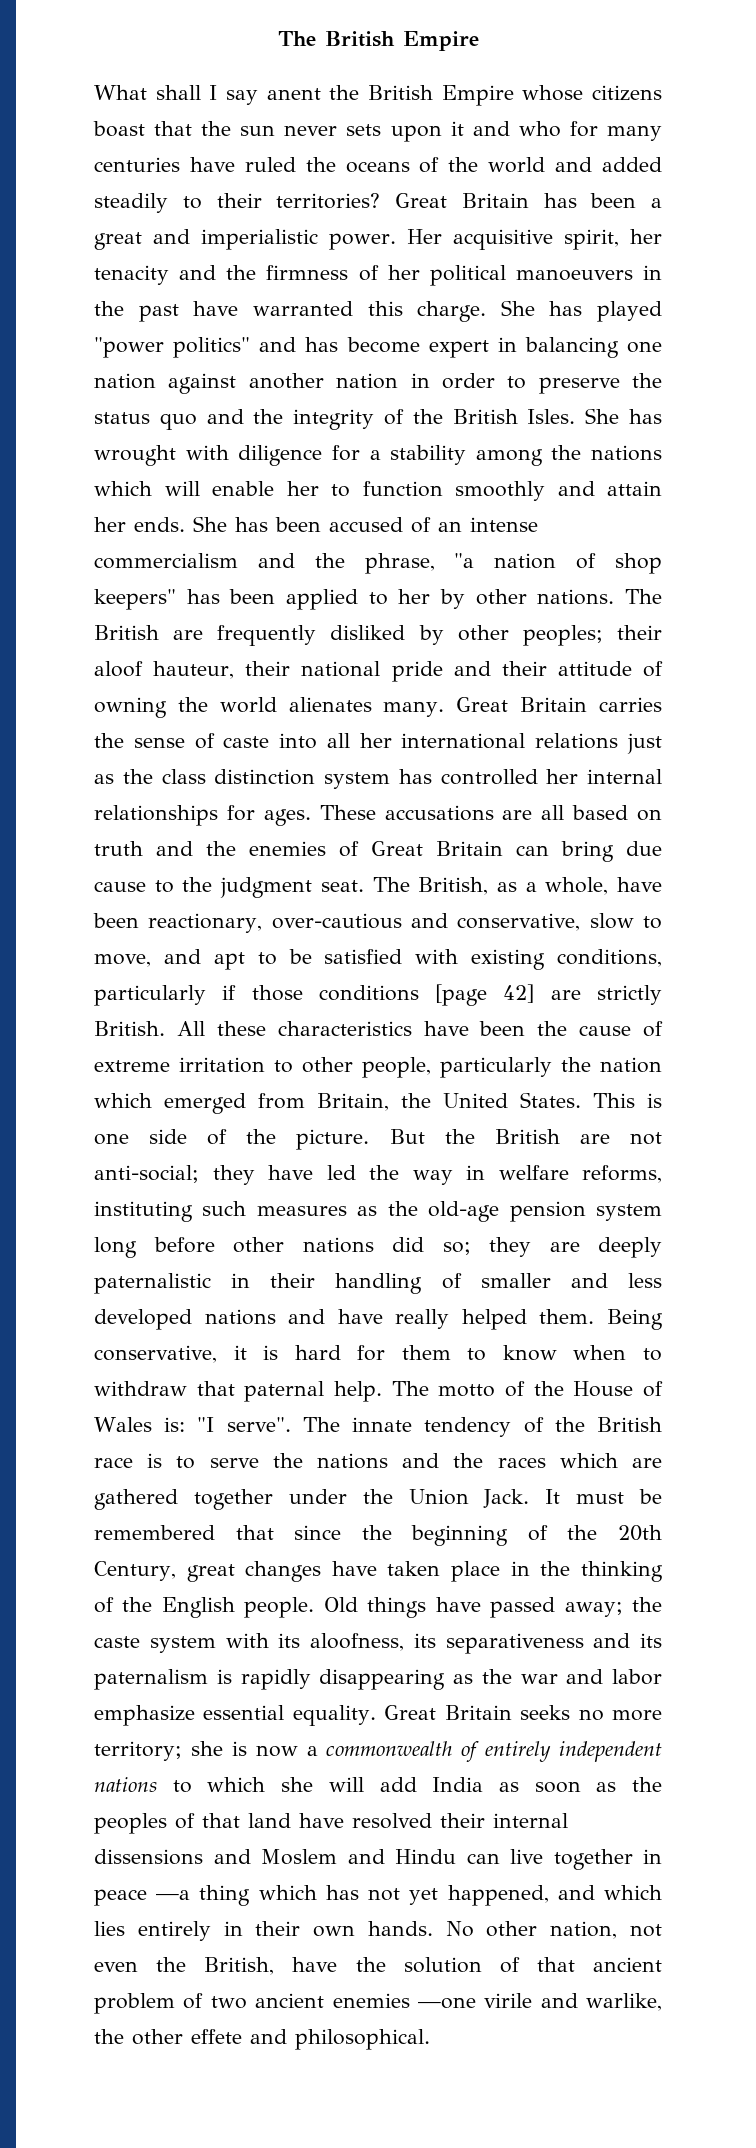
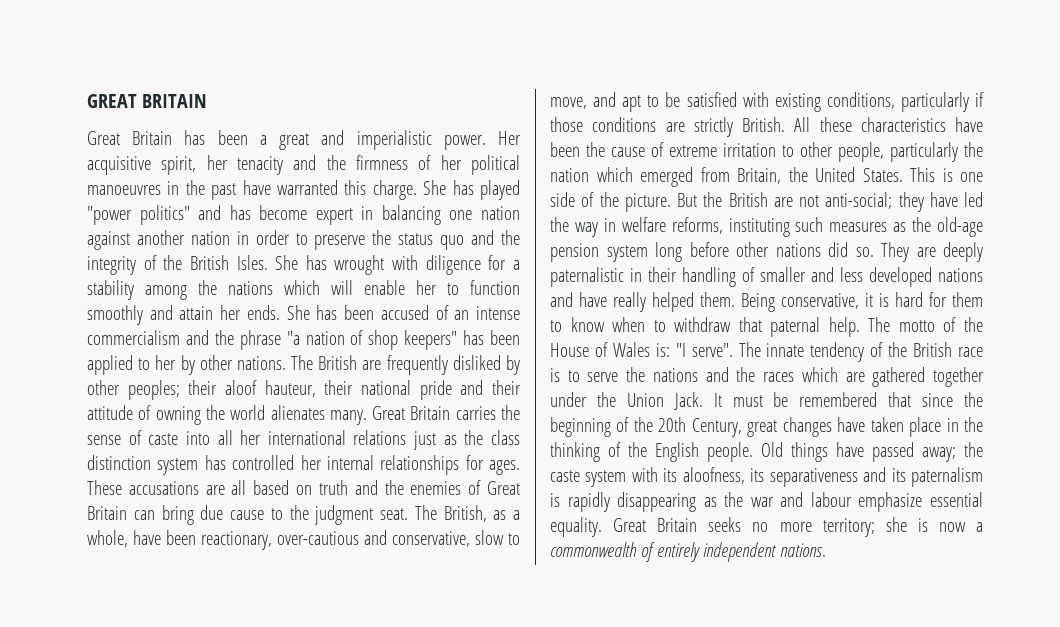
[277,31,479,51] [94,85,662,106] [93,121,662,142] [94,157,663,173] [94,193,381,213] The British Empire // What shall I say anent the British Empire whose citizens boast that the sun never sets upon it and who for many centuries have ruled the oceans of the world and added steadily to their territories? -> [87,94,208,108] GREAT BRITAIN //
[515,269,633,281] manoeuvers -> [87,185,161,195] manoeuvres
[364,553,435,574] phrase, -> [239,330,281,350] phrase
[435,984,535,1006] [page 42] -> (657, 124) none
[442,1237,531,1257] so; they -> [855,242,909,262] so. They
[612,1669,662,1685] labor -> [810,492,852,507] labour
[94,1777,662,1793] [94,1813,568,1834] [94,1849,662,1870] [94,1885,662,1906] [94,1921,662,1941] [94,1957,662,1975] [94,1993,662,2014] [94,2029,430,2050] nations to which she will add India as soon as the peoples of that land have resolved their internal dissensions and Moslem and Hindu can live together in peace —a thing which has not yet happened, and which lies entirely in their own hands. No other nation, not even the British, have the solution of that ancient problem of two ancient enemies —one virile and warlike, the other effete and philosophical. -> [779,543,826,557] nations.

